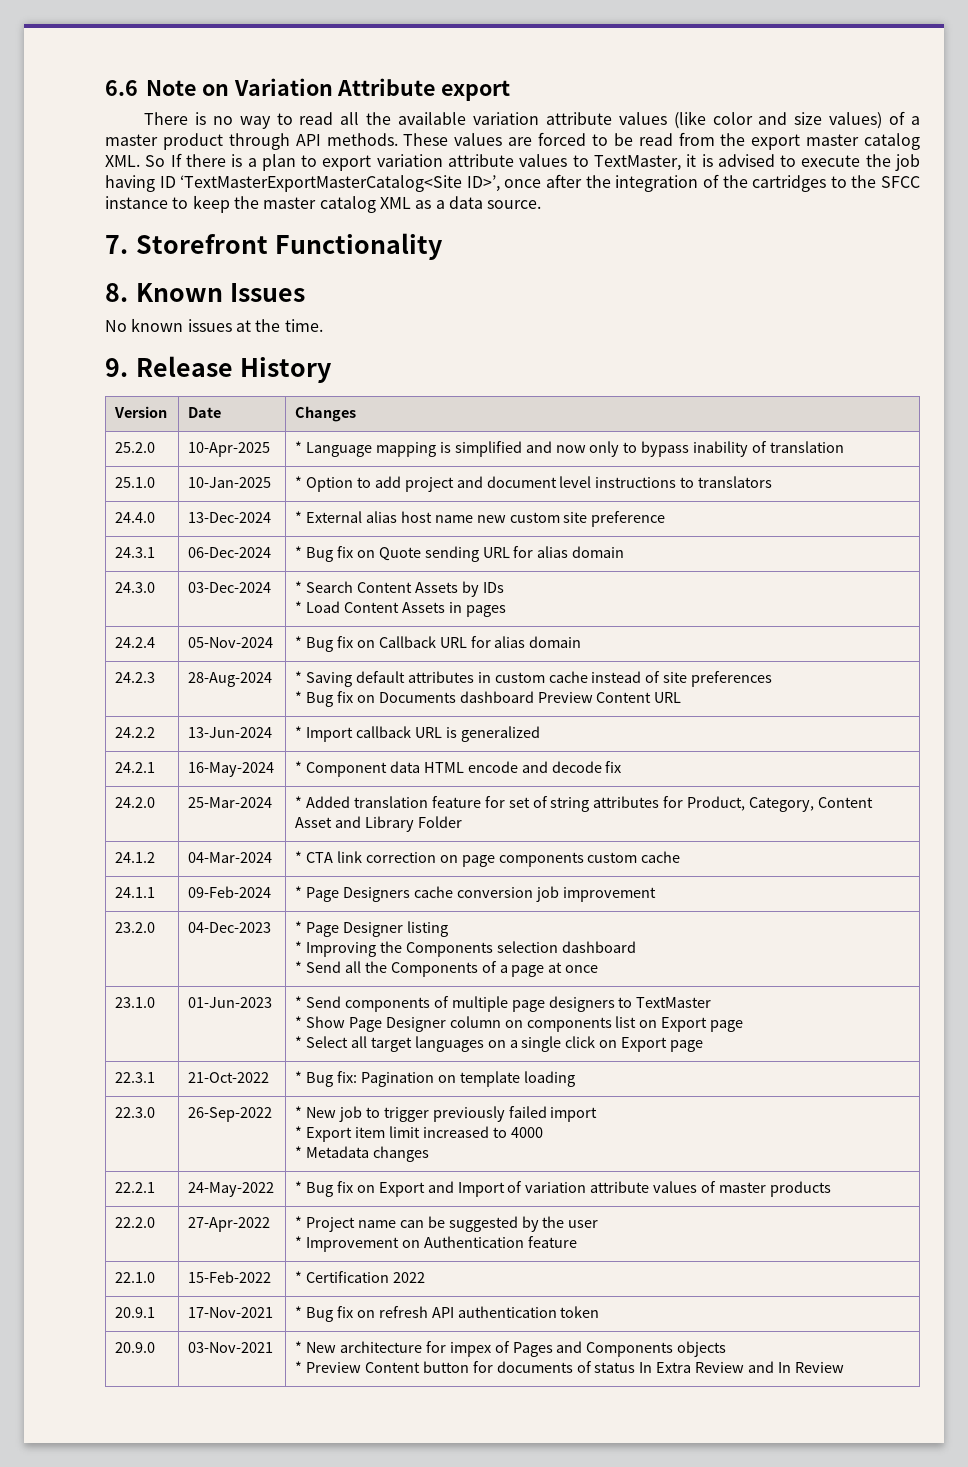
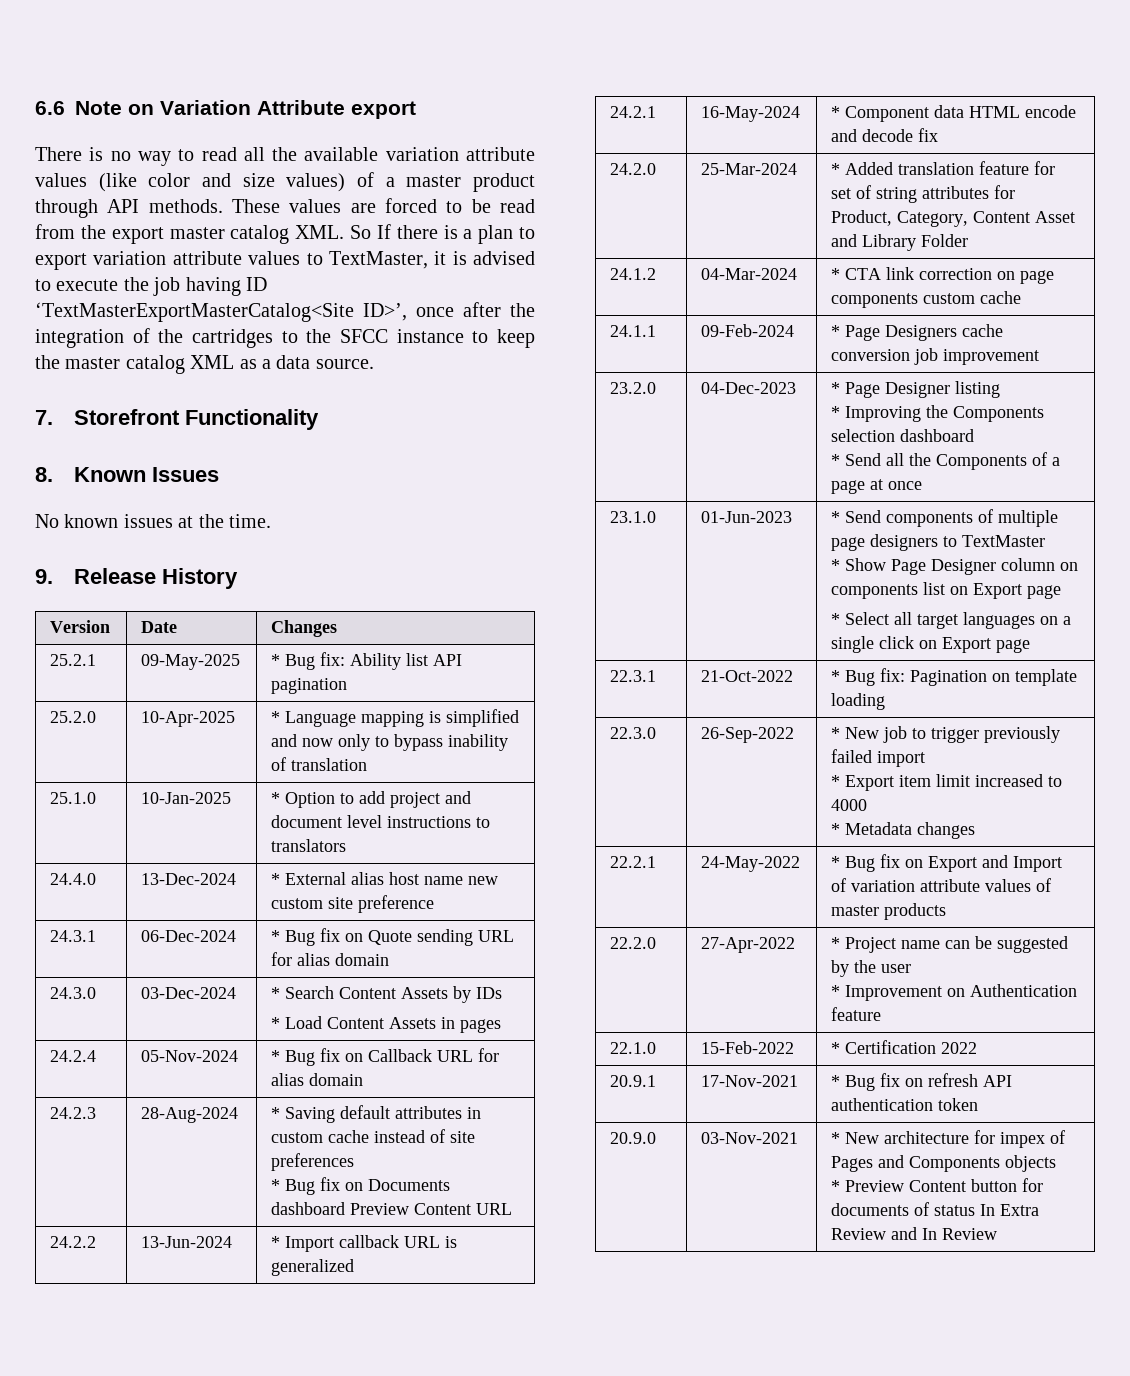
(357, 414) none -> [50,654,97,666] [141,654,241,670] [271,652,463,670] [271,678,348,694] // 25.2.1 | 09-May-2025 | * Bug fix: Ability list API pagination

